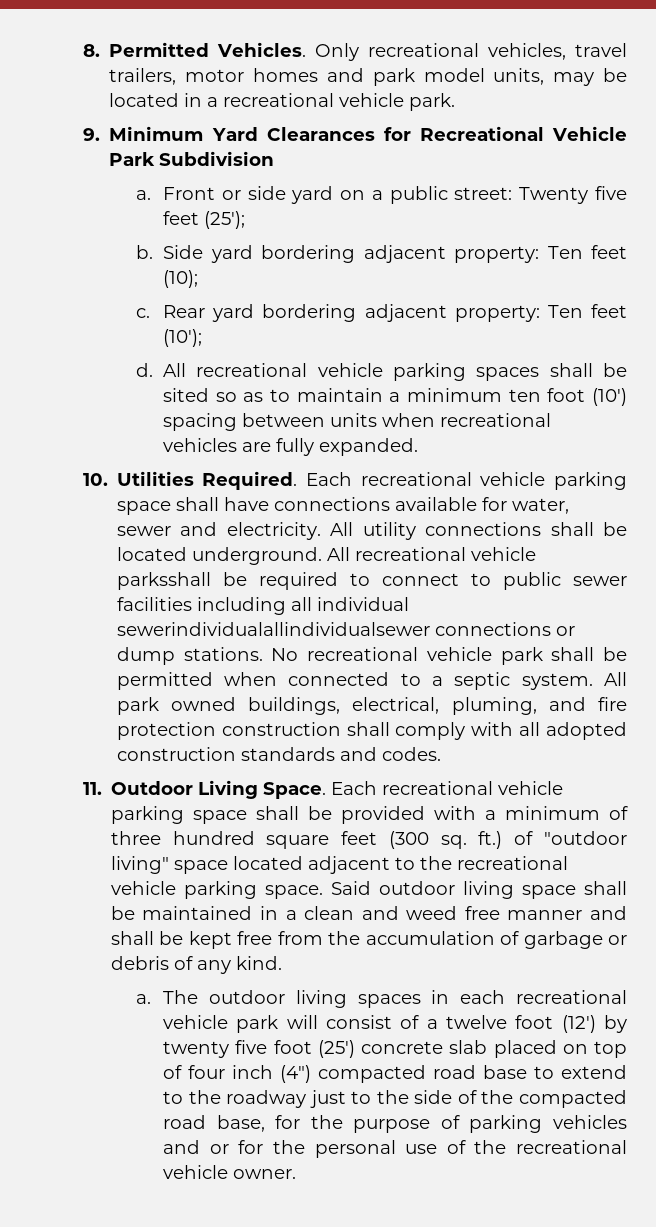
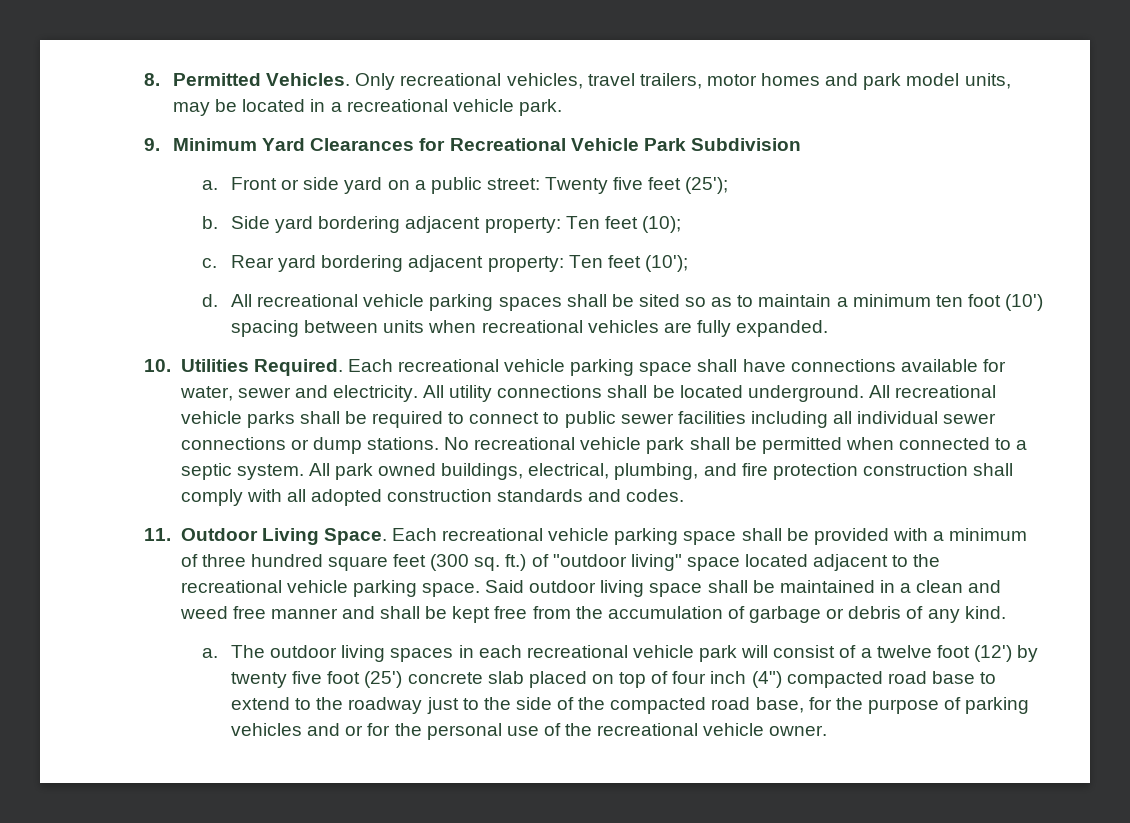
[116,572,211,590] parksshall -> [246,411,340,428] parks shall
[116,622,430,636] sewerindividualallindividualsewer -> [943,413,997,424] sewer
[451,697,537,715] pluming, -> [614,463,699,480] plumbing,

